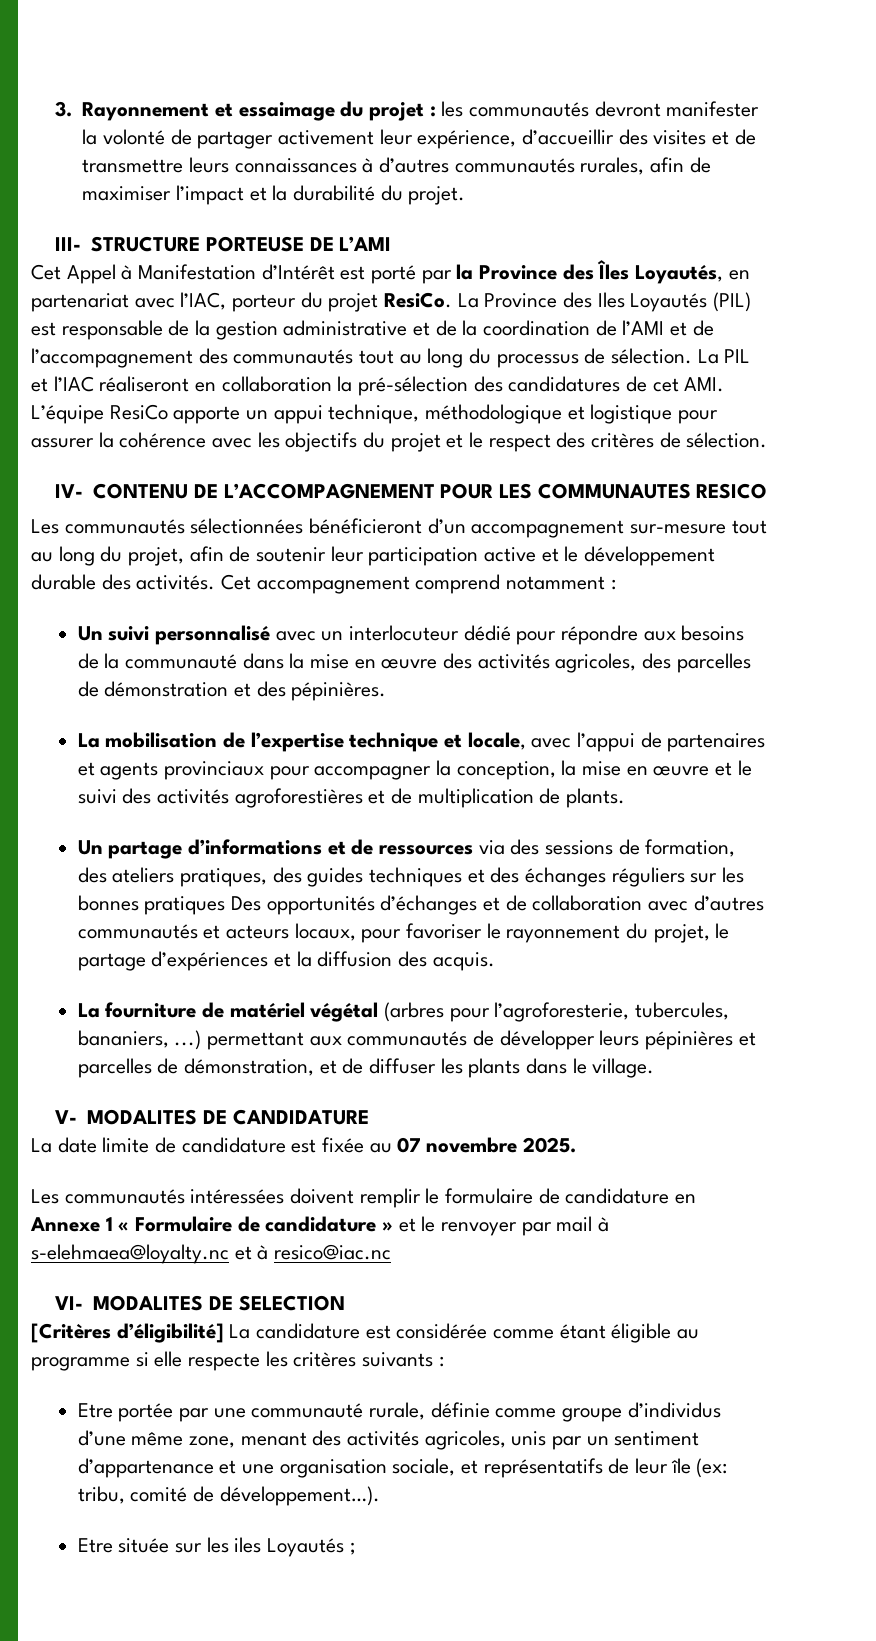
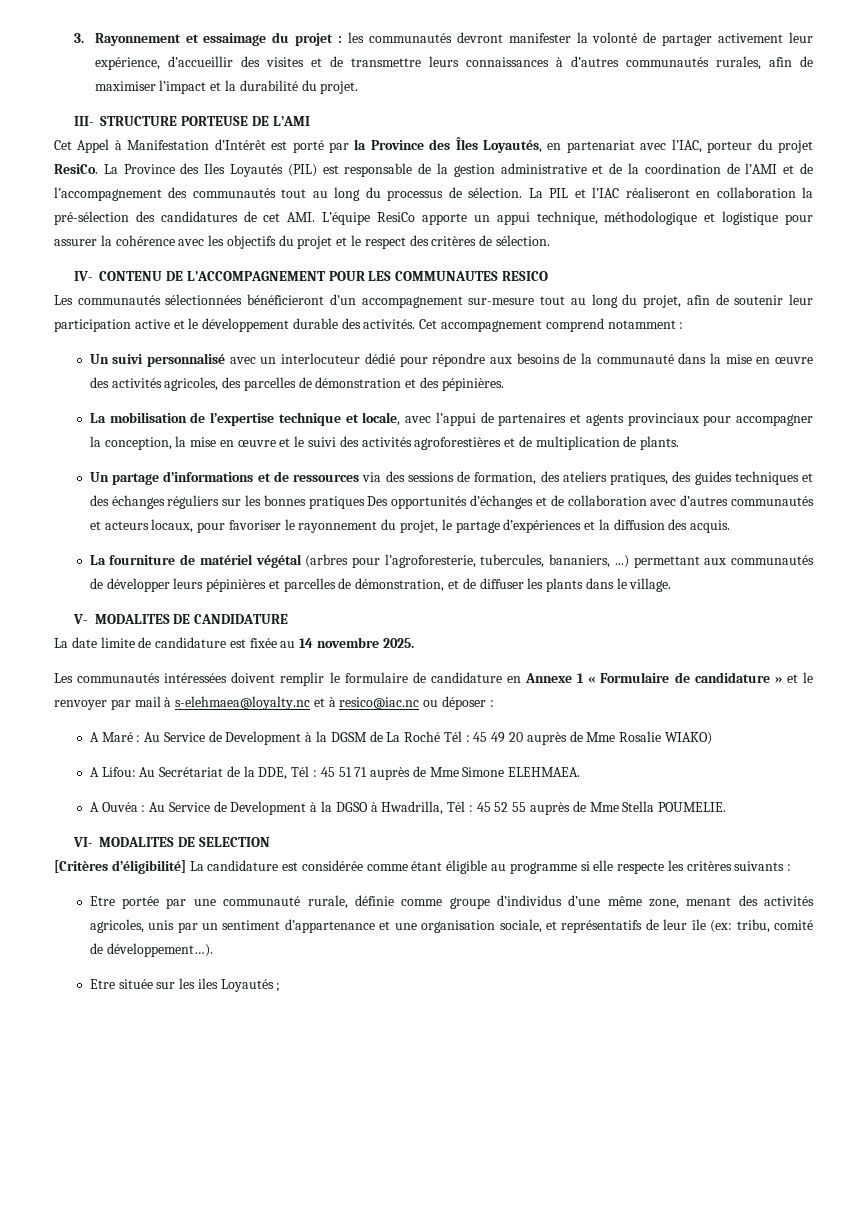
[397,1137,421,1153] 07 -> [299,638,314,648] 14
(392, 1252) none -> [423,696,494,710] [89,731,712,745] [89,766,581,780] [89,801,727,815] ou déposer : // A Maré : Au Service de Development à la DGSM de La Roché Tél : 45 49 20 auprès de Mme Rosalie WIAKO) // A Lifou: Au Secrétariat de la DDE, Tél : 45 51 71 auprès de Mme Simone ELEHMAEA. // A Ouvéa : Au Service de Development à la DGSO à Hwadrilla, Tél : 45 52 55 auprès de Mme Stella POUMELIE.

